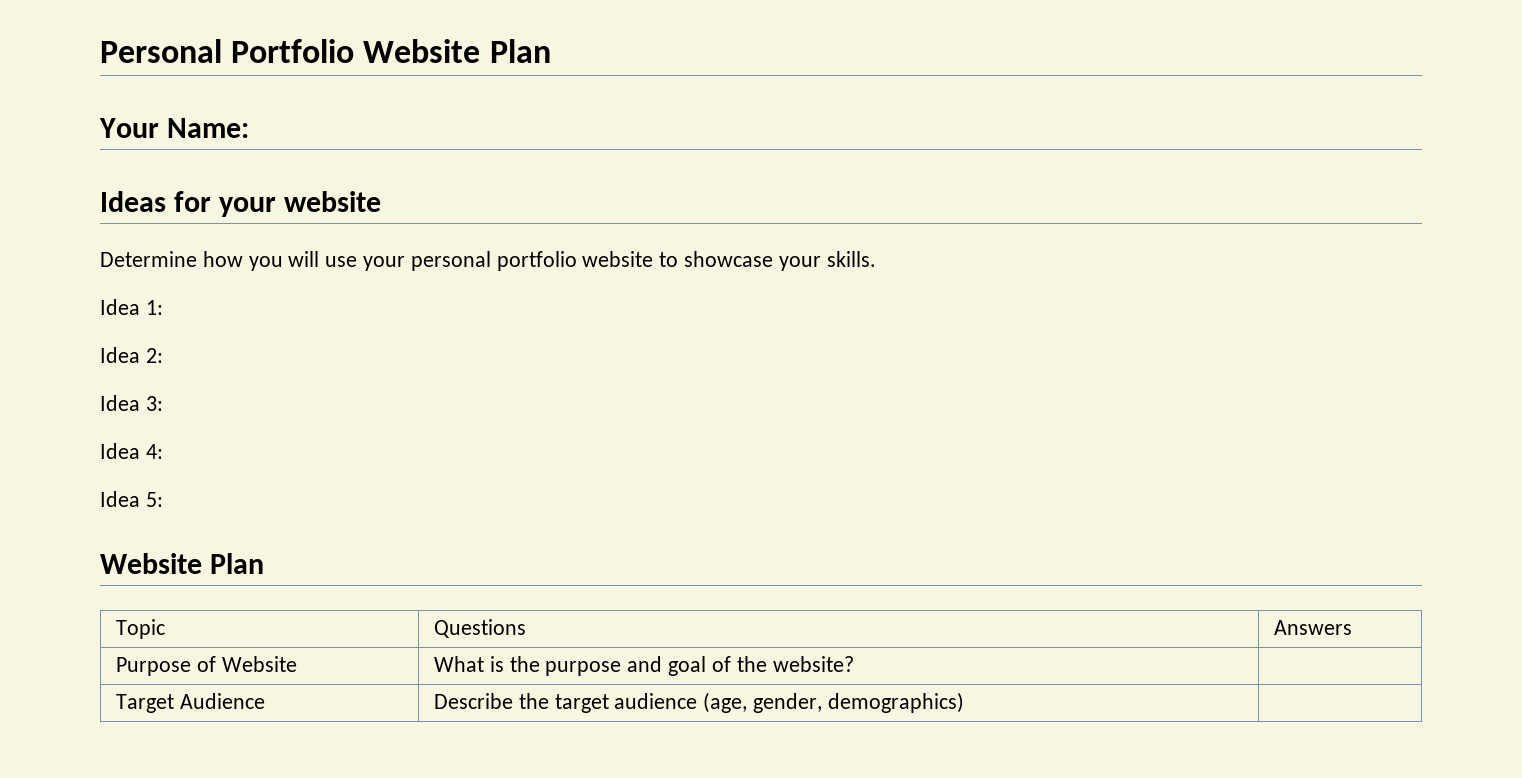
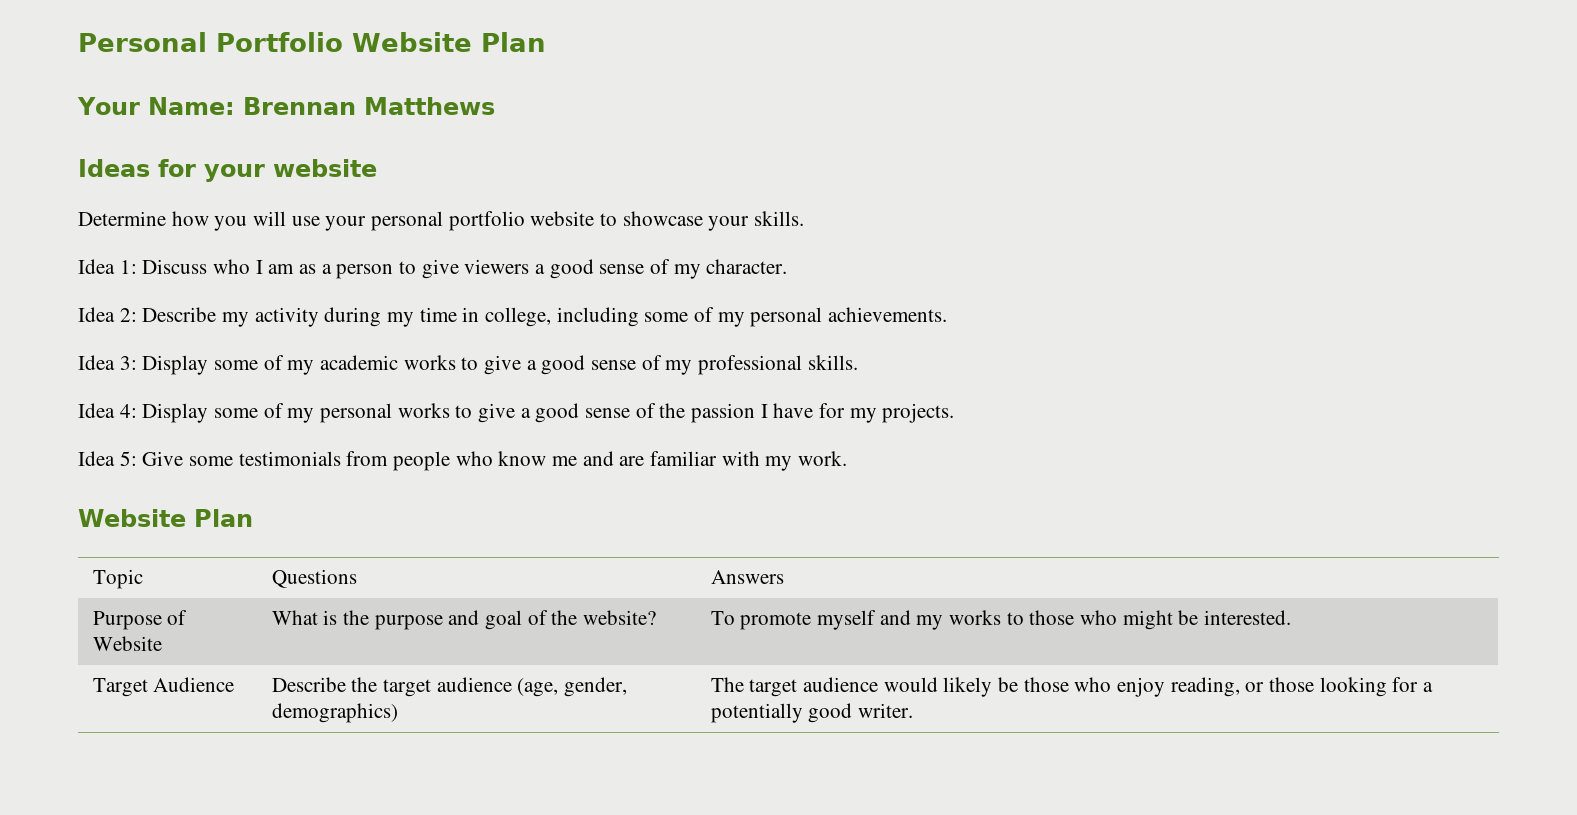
(250, 128) none -> [242,97,495,115] Brennan Matthews
[100,347,163,363] [100,395,163,411] [100,443,163,459] [100,491,163,507] // Idea 2: // Idea 3: // Idea 4: // Idea 5: -> [142,259,788,279] [78,307,948,327] [78,355,858,375] [78,403,955,423] [78,451,848,471] Discuss who I am as a person to give viewers a good sense of my character. // Idea 2: Describe my activity during my time in college, including some of my personal achievements. // Idea 3: Display some of my academic works to give a good sense of my professional skills. // Idea 4: Display some of my personal works to give a good sense of the passion I have for my projects. // Idea 5: Give some testimonials from people who know me and are familiar with my work.
(854, 664) none -> [710,610,1292,630] To promote myself and my works to those who might be interested.
(964, 702) none -> [710,677,1434,697] [710,703,914,723] The target audience would likely be those who enjoy reading, or those looking for a potentially good writer.

